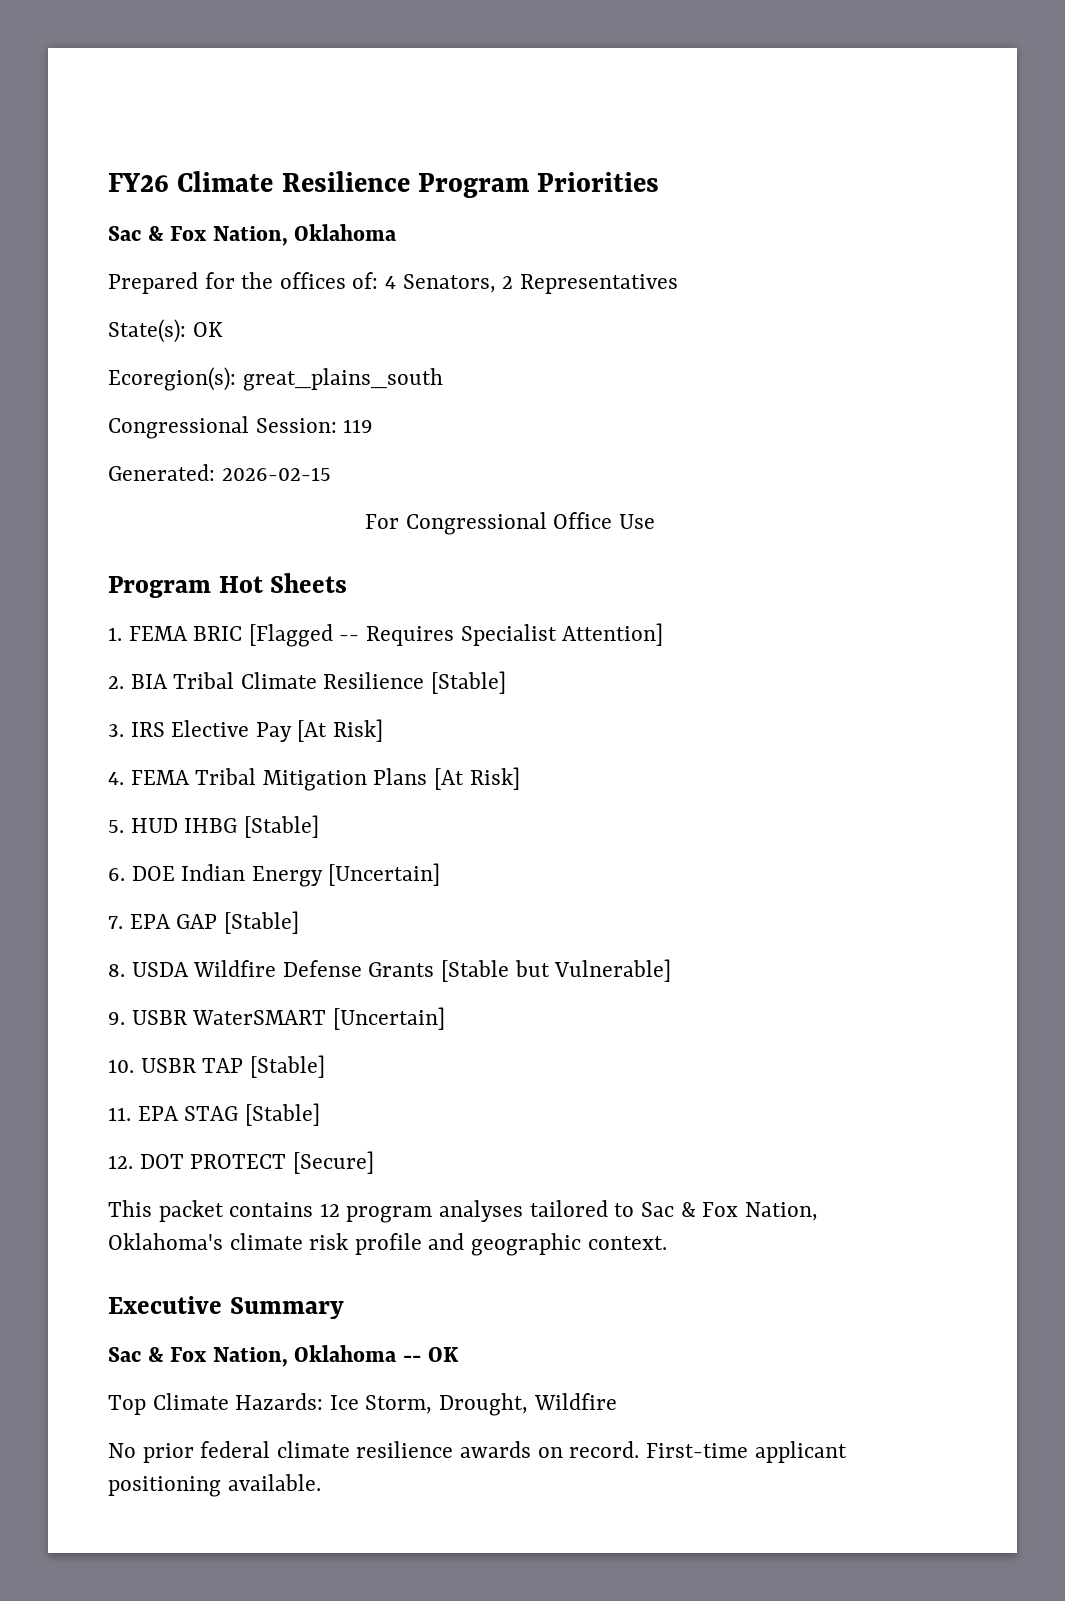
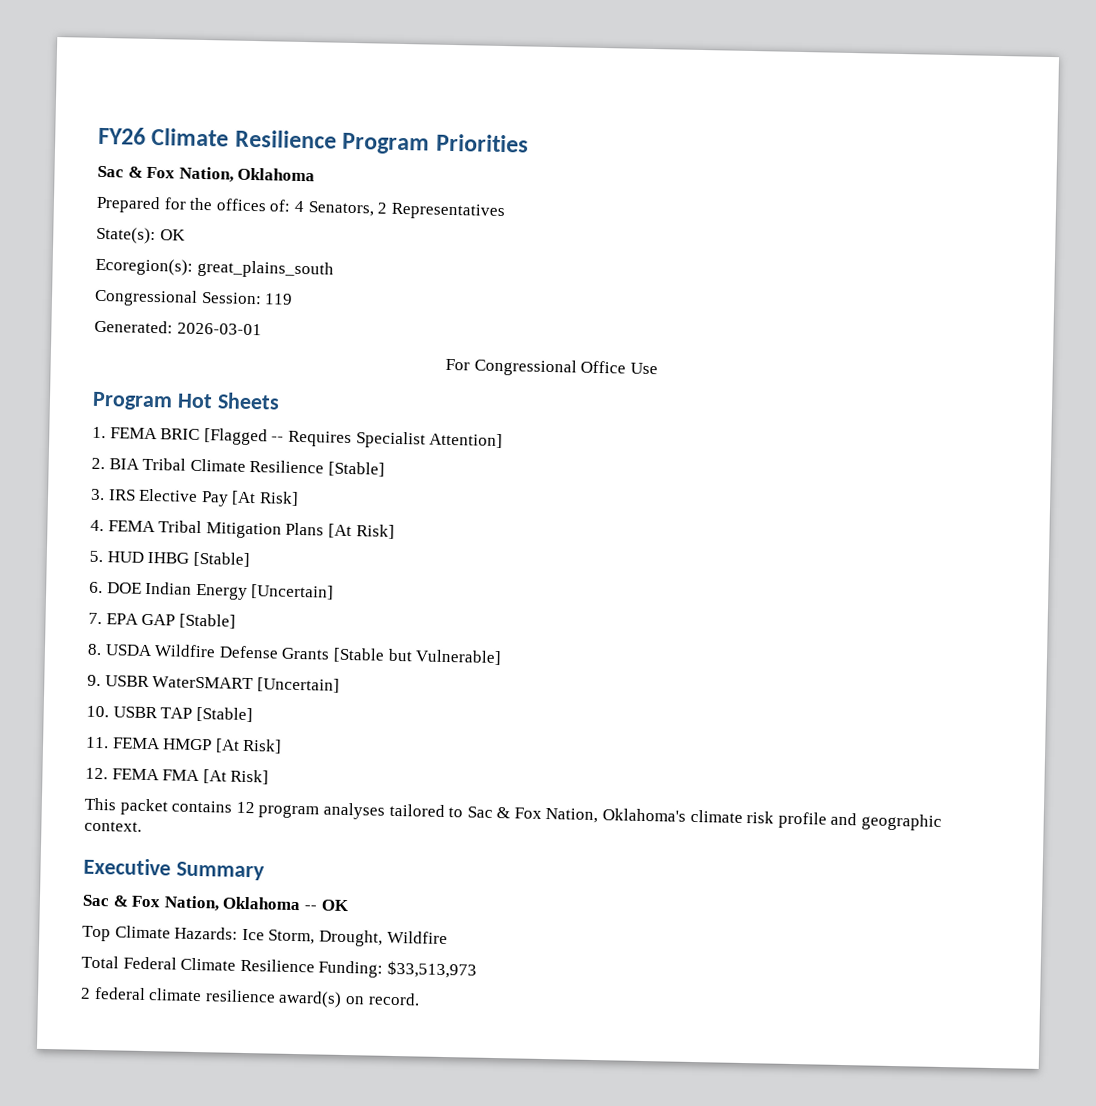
[221,467,331,481] 2026-02-15 -> [176,322,262,336] 2026-03-01
[137,1103,320,1126] [108,1151,374,1174] EPA STAG [Stable] // 12. DOT PROTECT [Secure] -> [111,737,283,754] [85,767,270,785] FEMA HMGP [At Risk] // 12. FEMA FMA [At Risk]
[108,1443,194,1463] No prior -> [81,955,477,979] [80,987,91,999] Total Federal Climate Resilience Funding: $33,513,973 // 2
[460,1441,532,1458] awards -> [278,990,343,1008] award(s)
[645,1441,847,1463] [108,1474,321,1497] First-time applicant positioning available. -> (420, 999) none

